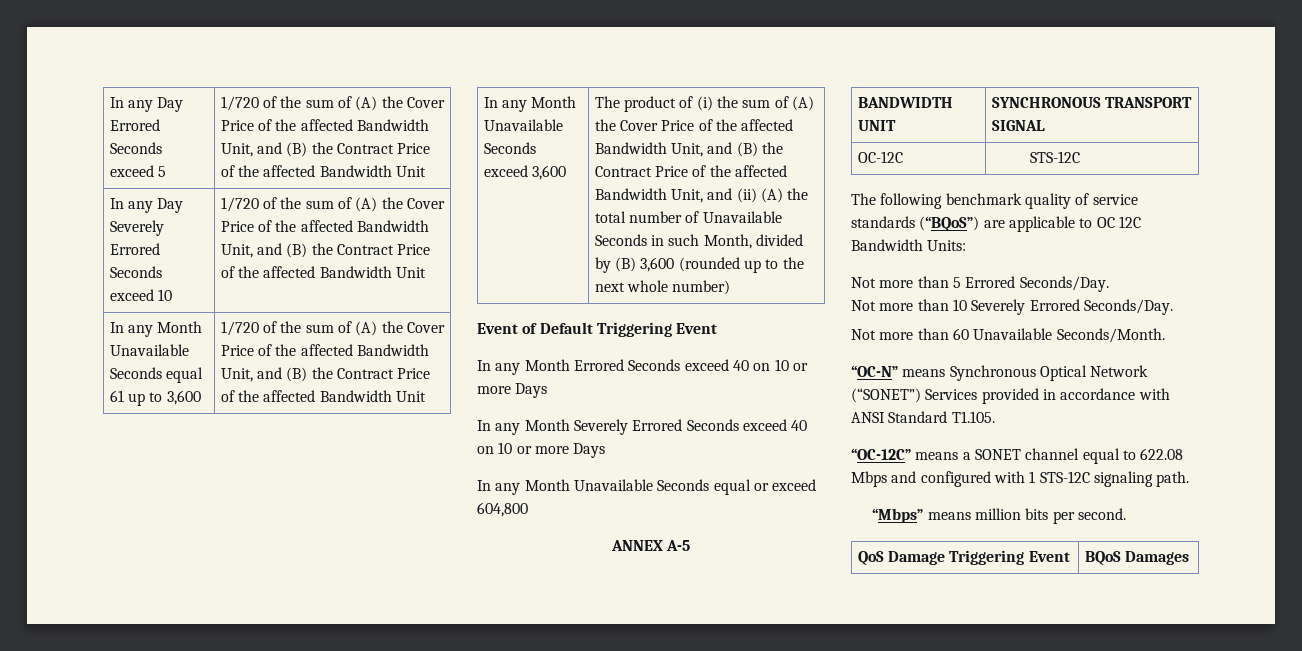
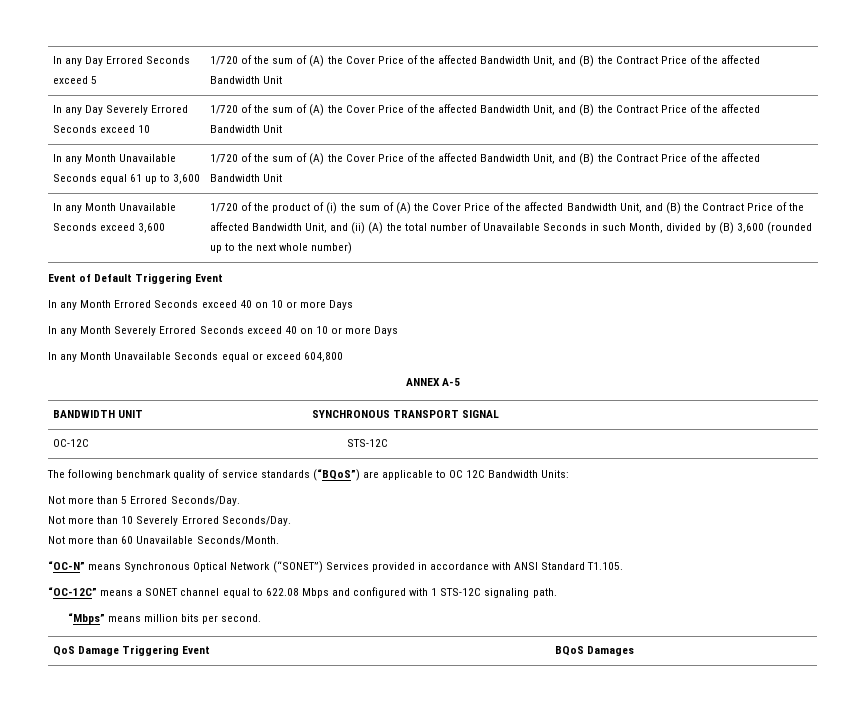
[594,96,620,108] The -> [209,202,270,212] 1/720 of the

